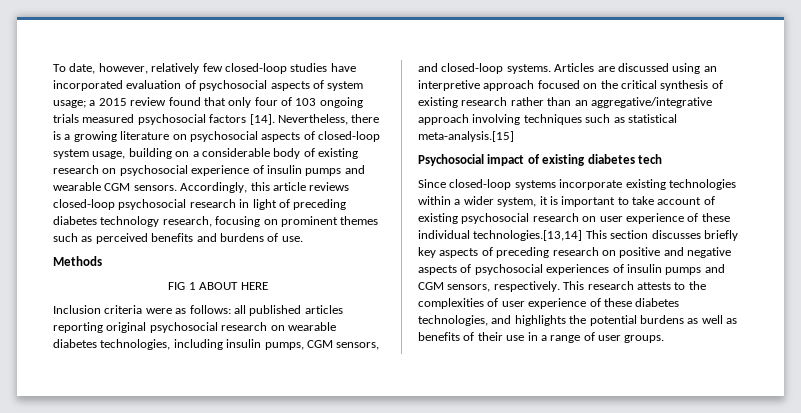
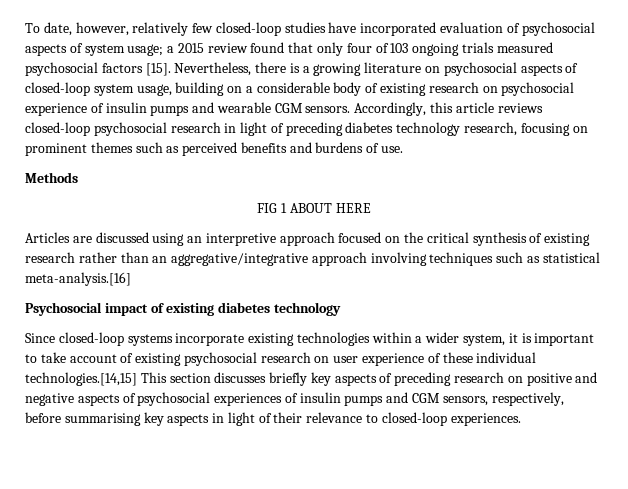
[249,114,275,125] [14]. -> [145,63,171,76] [15].
[53,305,343,316] [53,322,336,333] [53,339,380,350] [418,63,551,74] Inclusion criteria were as follows: all published articles reporting original psychosocial research on wearable diabetes technologies, including insulin pumps, CGM sensors, and closed-loop systems. -> (371, 208) none
[418,131,514,142] meta-analysis.[15] -> [25,272,131,286] meta-analysis.[16]
[637,154,662,164] tech -> [273,302,341,316] technology
[473,230,583,241] technologies.[13,14] -> [25,372,137,386] technologies.[14,15]
[493,281,706,292] [418,298,680,309] [418,315,737,326] [418,332,665,343] respectively. This research attests to the complexities of user experience of these diabetes technologies, and highlights the potential burdens as well as benefits of their use in a range of user groups. -> [491,392,564,406] [25,412,521,426] respectively, before summarising key aspects in light of their relevance to closed-loop experiences.

